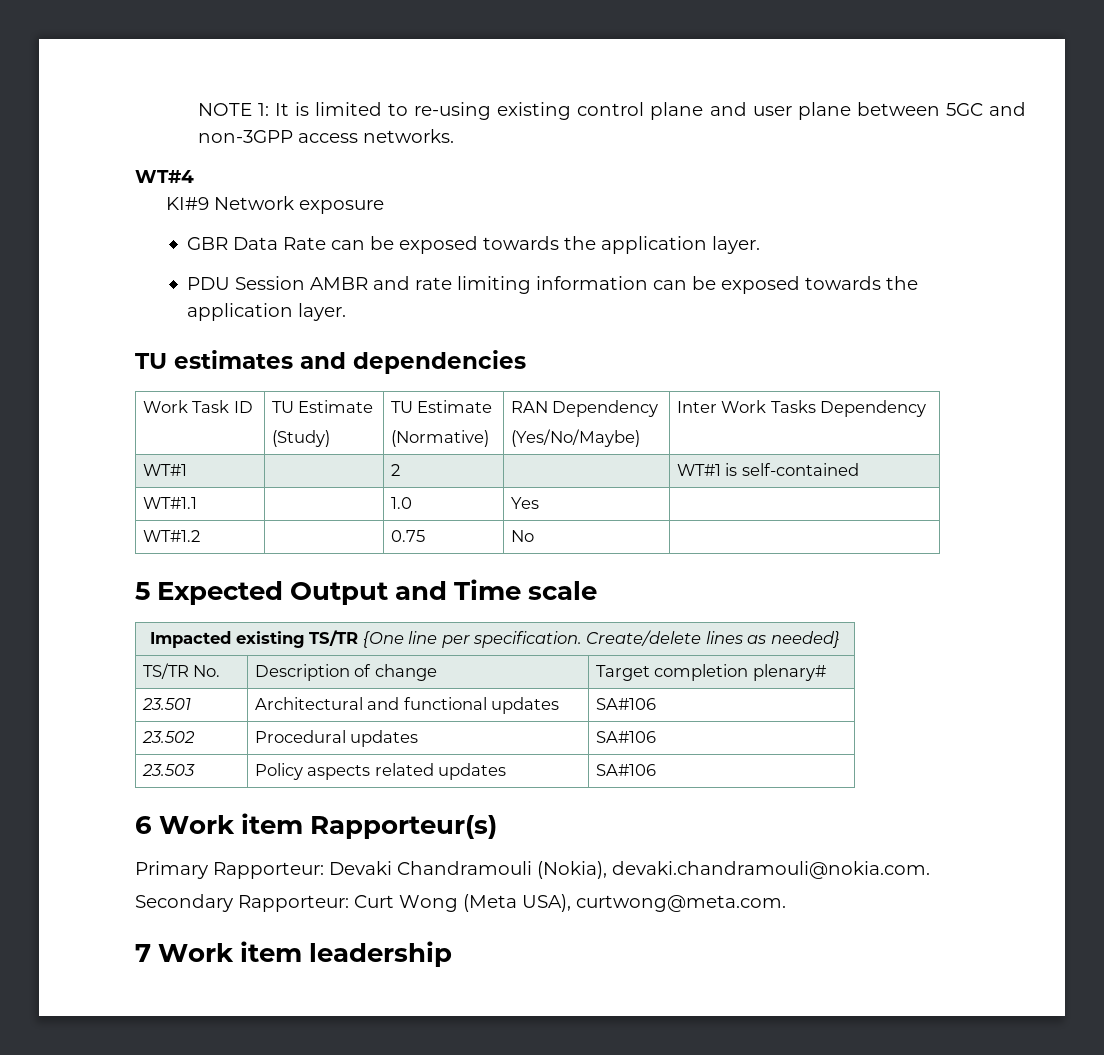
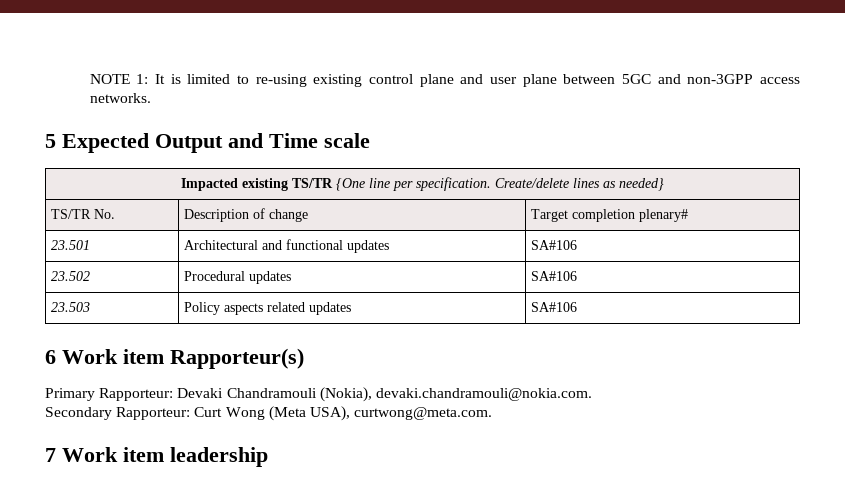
[135,170,194,183] [166,196,385,214] [186,236,760,254] [186,276,918,294] [186,303,346,321] [135,350,526,374] [142,400,253,413] [271,400,374,413] [271,430,330,447] [390,400,493,413] [390,430,489,447] [510,400,659,417] [510,429,640,447] [676,400,927,417] [142,464,187,476] [390,464,400,476] [676,463,859,476] [142,497,197,509] [390,497,412,509] [510,497,539,509] [142,530,200,542] [390,530,425,542] [510,530,534,542] // WT#4 // KI#9 Network exposure // GBR Data Rate can be exposed towards the application layer. // PDU Session AMBR and rate limiting information can be exposed towards the application layer. // TU estimates and dependencies // Work Task ID | TU Estimate // (Study) | TU Estimate // (Normative) | RAN Dependency // (Yes/No/Maybe) | Inter Work Tasks Dependency // WT#1 | | 2 | | WT#1 is self-contained // WT#1.1 | | 1.0 | Yes | // WT#1.2 | | 0.75 | No | -> (151, 98) none

